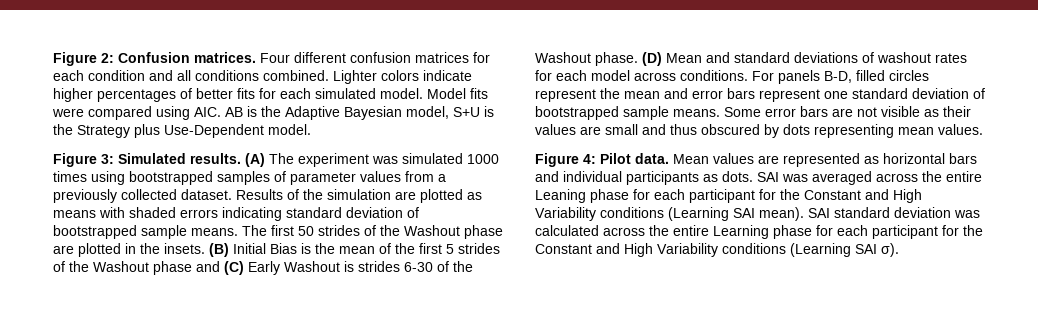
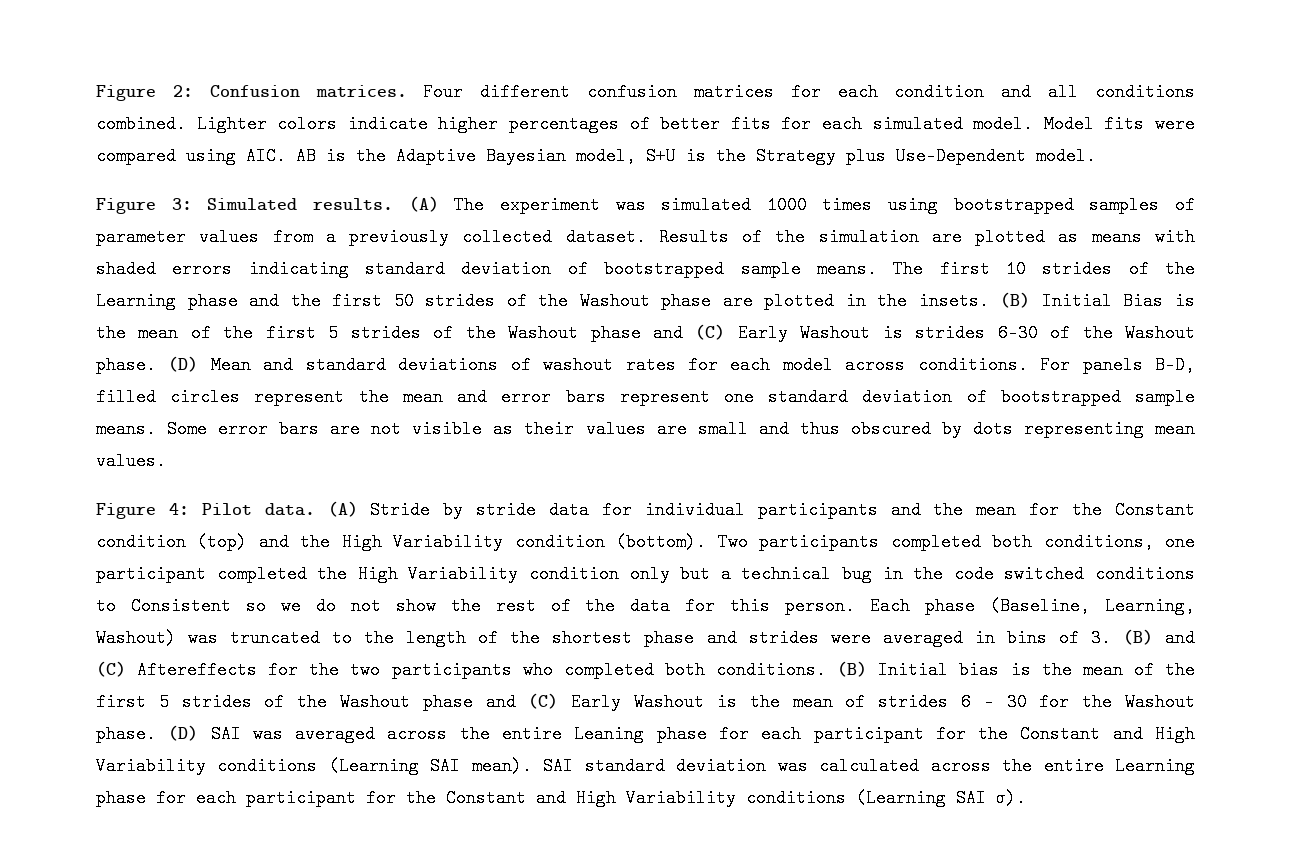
(294, 230) none -> [1005,260,1196,278] [96,292,383,310] 10 strides of the Learning phase and the first
[673,153,977,167] [535,171,753,185] Mean values are represented as horizontal bars and individual participants as dots. -> [327,501,1195,519] [96,533,1195,551] [96,565,1196,583] [96,597,1196,615] [96,629,1195,647] [96,661,1195,679] [96,693,1196,711] [96,725,199,743] (A) Stride by stride data for individual participants and the mean for the Constant condition (top) and the High Variability condition (bottom). Two participants completed both conditions, one participant completed the High Variability condition only but a technical bug in the code switched conditions to Consistent so we do not show the rest of the data for this person. Each phase (Baseline, Learning, Washout) was truncated to the length of the shortest phase and strides were averaged in bins of 3. (B) and (C) Aftereffects for the two participants who completed both conditions. (B) Initial bias is the mean of the first 5 strides of the Washout phase and (C) Early Washout is the mean of strides 6 – 30 for the Washout phase. (D)

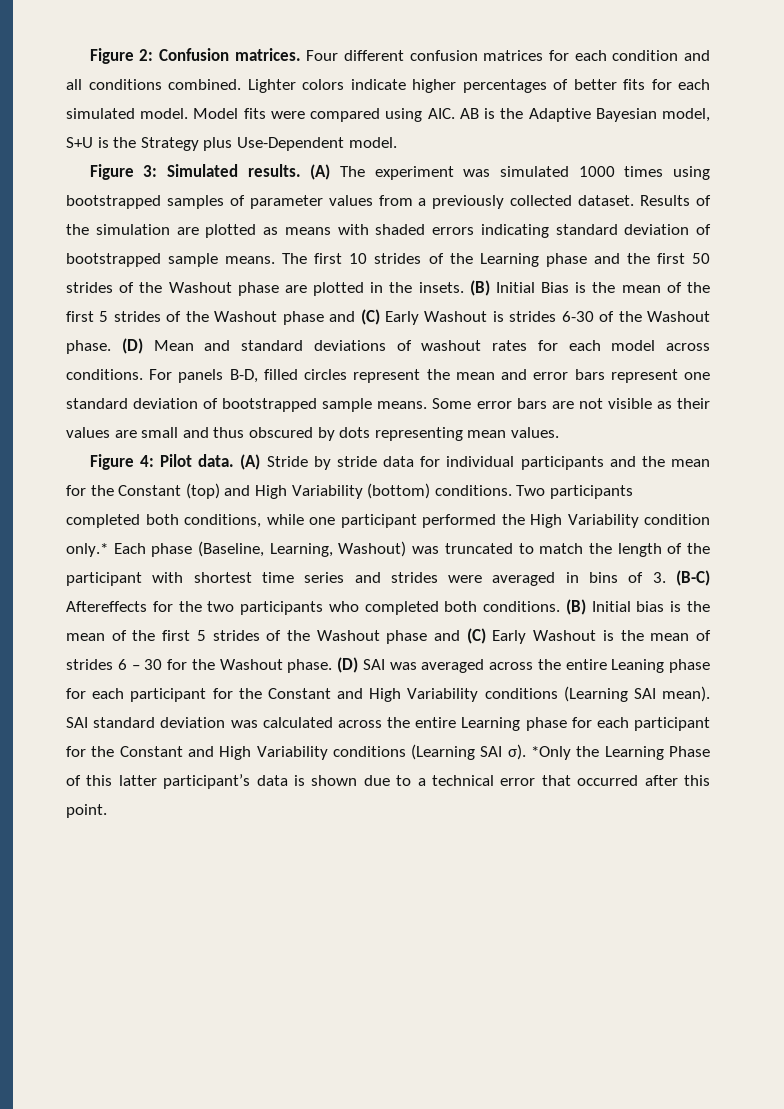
[96,533,186,551] condition -> (182, 490) none
[300,533,707,551] the High Variability condition (bottom). -> [254,483,512,499] High Variability (bottom) conditions.
(1154, 542) none -> [266,514,304,525] while
[216,565,1196,583] [96,597,856,615] completed the High Variability condition only but a technical bug in the code switched conditions to Consistent so we do not show the rest of the data for this person. -> [422,514,710,528] [66,543,108,557] performed the High Variability condition only.*
(353, 638) none -> [539,543,584,554] match
[552,629,695,647] shortest phase -> [66,572,345,586] participant with shortest time series
[1122,629,1195,647] [96,661,126,677] (B) and (C) -> [675,570,710,586] (B-C)
(1026, 797) none -> [531,746,710,760] [66,774,710,789] [66,804,107,818] *Only the Learning Phase of this latter participant’s data is shown due to a technical error that occurred after this point.

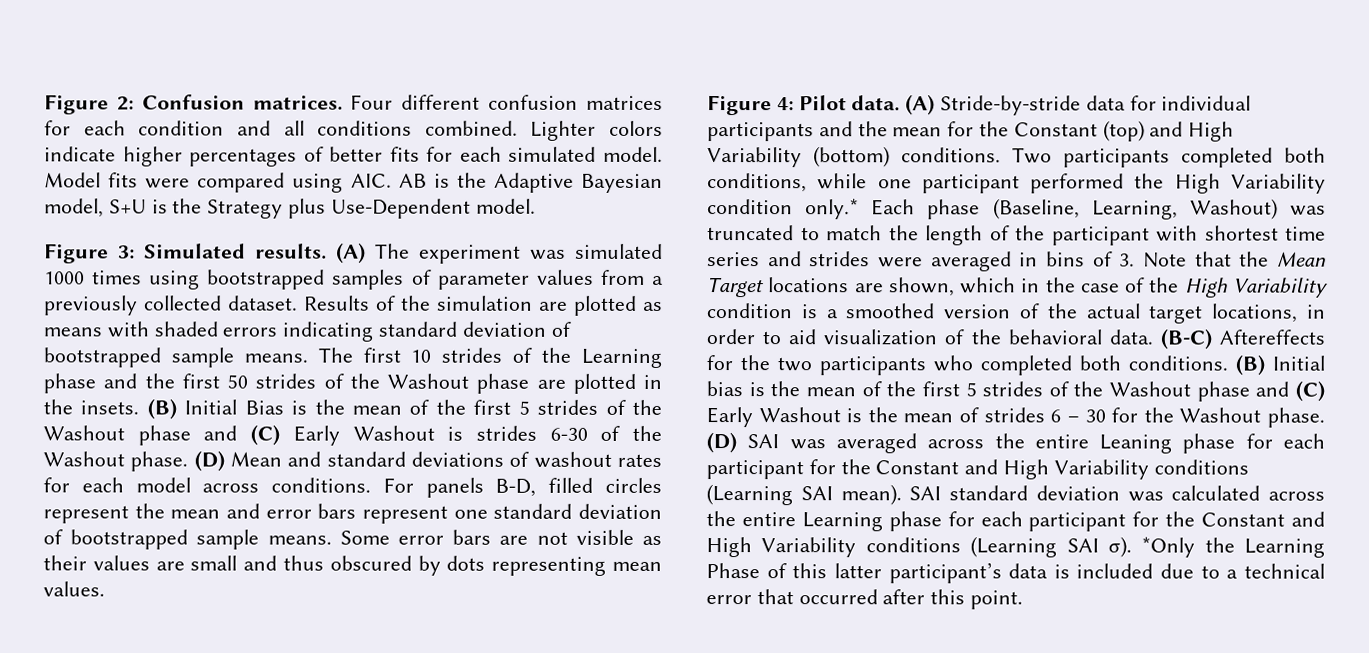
[266,456,377,470] Stride by stride -> [940,95,1082,116] Stride-by-stride
(666, 577) none -> [1143,251,1327,268] [707,277,1329,298] [707,303,1326,324] [706,329,1153,346] Note that the Mean Target locations are shown, which in the case of the High Variability condition is a smoothed version of the actual target locations, in order to aid visualization of the behavioral data.
[311,775,358,786] shown -> [1076,563,1154,579] included

